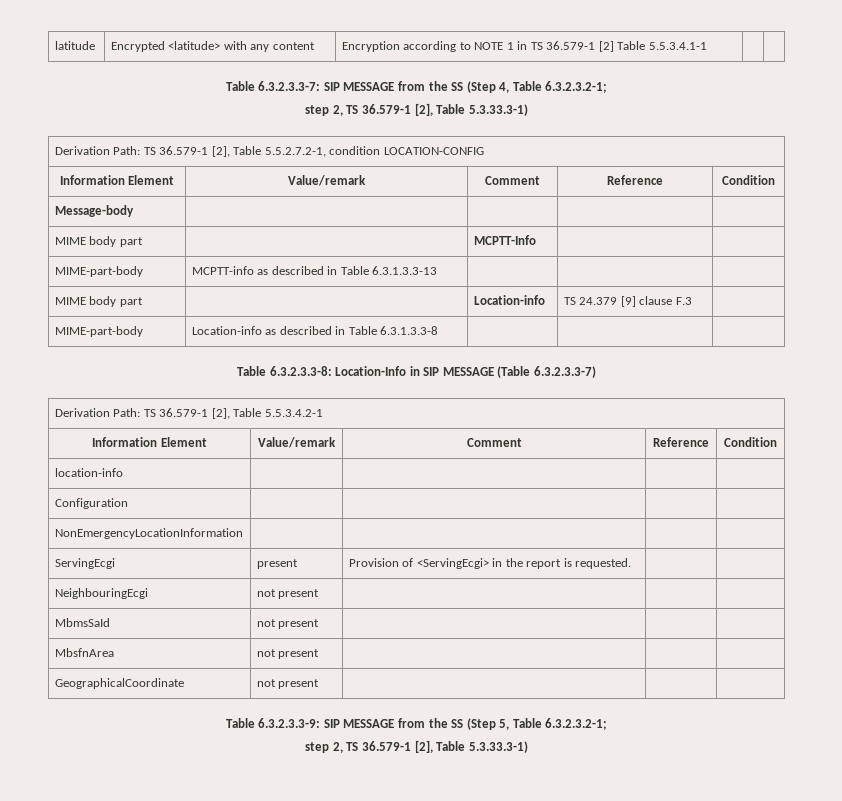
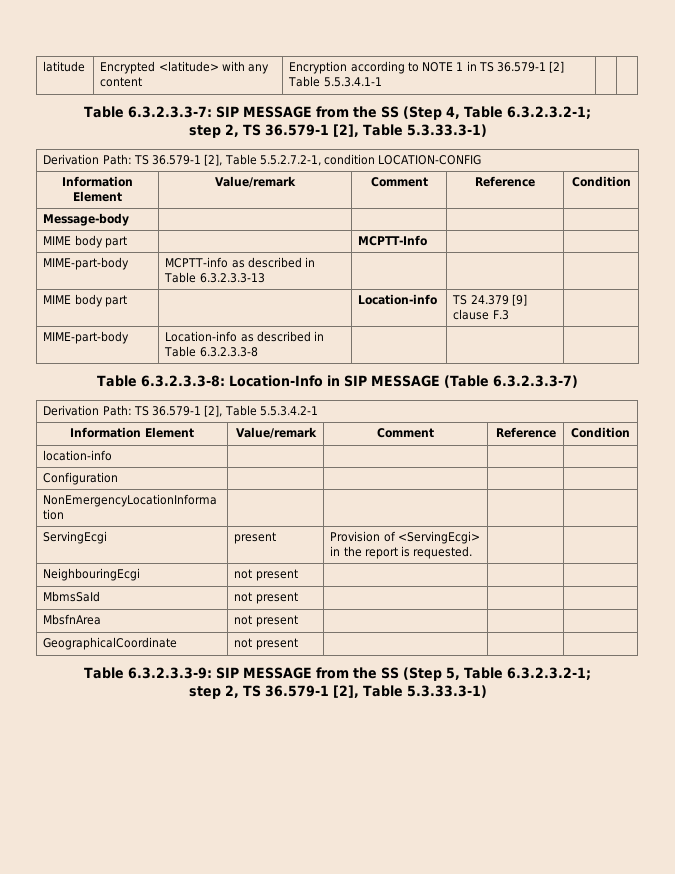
[372,266,438,275] 6.3.1.3.3-13 -> [199,273,265,283] 6.3.2.3.3-13
[380,326,439,335] 6.3.1.3.3-8 -> [199,347,258,357] 6.3.2.3.3-8

